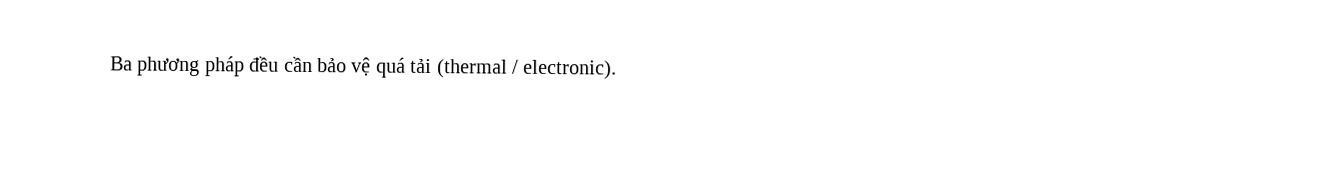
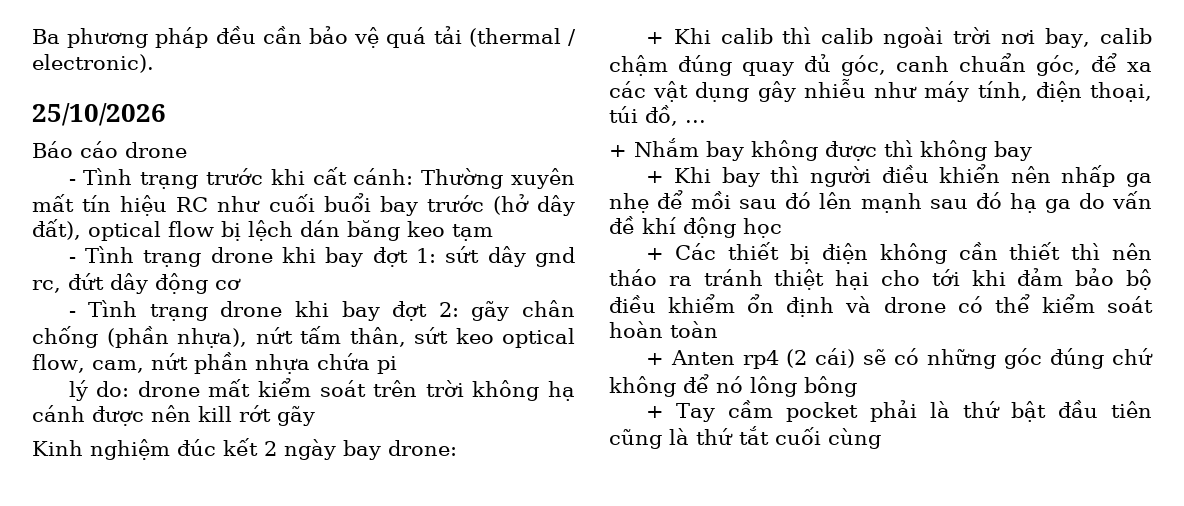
(618, 69) none -> [32,103,166,126] [32,141,187,158] [68,167,575,189] [32,193,576,216] [32,219,493,241] [68,246,575,267] [32,273,241,294] [68,300,575,321] [32,326,575,348] [32,352,397,374] [68,378,575,401] [32,405,315,426] [32,438,457,460] [645,27,1152,48] [609,53,1152,76] [609,79,1152,102] [609,105,706,126] [609,138,1032,161] [645,164,1152,187] [609,190,1152,213] [609,216,782,238] [645,242,1152,264] [609,268,1152,290] [609,294,1153,317] [609,321,718,338] [645,348,1153,369] [609,374,857,397] [645,400,1152,422] [609,426,881,449] // 25/10/2026 // Báo cáo drone // - Tình trạng trước khi cất cánh: Thường xuyên mất tín hiệu RC như cuối buổi bay trước (hở dây đất), optical flow bị lệch dán băng keo tạm // - Tình trạng drone khi bay đợt 1: sứt dây gnd rc, đứt dây động cơ // - Tình trạng drone khi bay đợt 2: gãy chân chống (phần nhựa), nứt tấm thân, sứt keo optical flow, cam, nứt phần nhựa chứa pi // lý do: drone mất kiểm soát trên trời không hạ cánh được nên kill rớt gãy // Kinh nghiệm đúc kết 2 ngày bay drone: // + Khi calib thì calib ngoài trời nơi bay, calib chậm đúng quay đủ góc, canh chuẩn góc, để xa các vật dụng gây nhiễu như máy tính, điện thoại, túi đồ, ... // + Nhắm bay không được thì không bay // + Khi bay thì người điều khiển nên nhấp ga nhẹ để mồi sau đó lên mạnh sau đó hạ ga do vấn đề khí động học // + Các thiết bị điện không cần thiết thì nên tháo ra tránh thiệt hại cho tới khi đảm bảo bộ điều khiểm ổn định và drone có thể kiểm soát hoàn toàn // + Anten rp4 (2 cái) sẽ có những góc đúng chứ không để nó lông bông // + Tay cầm pocket phải là thứ bật đầu tiên cũng là thứ tắt cuối cùng

